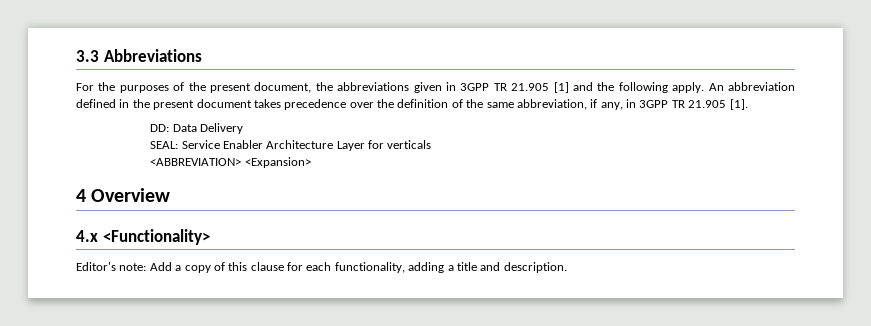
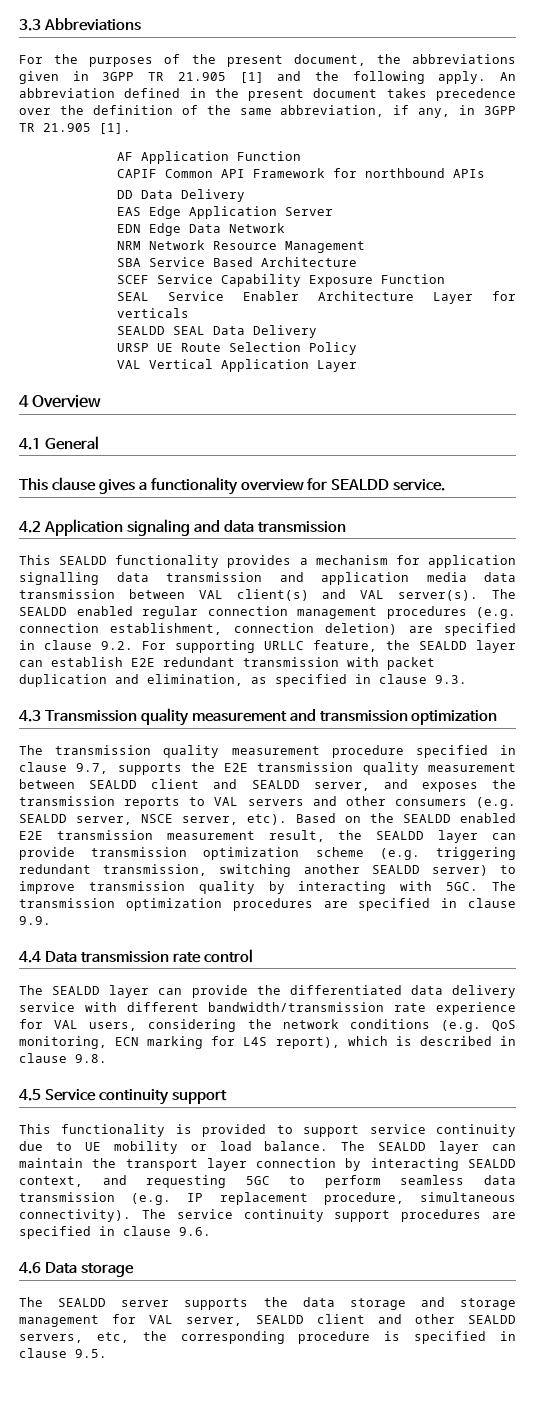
[150,123,243,134] [150,141,179,149] DD: Data Delivery // SEAL: -> [116,151,301,164] [116,168,485,178] [116,189,245,202] [116,206,333,219] [116,223,285,236] [116,240,365,253] [116,257,357,267] [116,274,445,287] [116,292,149,301] AF Application Function // CAPIF Common API Framework for northbound APIs // DD Data Delivery // EAS Edge Application Server // EDN Edge Data Network // NRM Network Resource Management // SBA Service Based Architecture // SCEF Service Capability Exposure Function // SEAL
[150,157,311,168] [76,188,171,202] [76,229,210,245] [76,262,567,273] <ABBREVIATION> <Expansion> // 4 Overview // 4.x <Functionality> // Editor's note: Add a copy of this clause for each functionality, adding a title and description. -> [116,325,317,338] [116,342,357,355] [116,359,357,372] [19,395,102,408] [19,436,99,450] [19,477,446,495] [19,519,346,536] [19,555,517,568] [19,572,516,585] [19,589,516,601] [19,606,516,619] [19,623,516,636] [19,640,516,653] [19,657,435,670] [19,674,467,687] [19,708,498,726] [19,745,516,758] [19,762,516,775] [19,779,516,792] [19,796,516,809] [19,813,516,825] [19,830,516,843] [19,847,516,860] [19,864,517,877] [19,881,516,894] [19,898,516,911] [19,916,51,925] [19,949,253,963] [19,985,516,998] [19,1002,516,1015] [19,1019,516,1032] [19,1036,516,1049] [19,1053,107,1063] [19,1089,227,1105] [19,1124,516,1137] [19,1141,516,1154] [19,1158,516,1171] [19,1175,516,1188] [19,1192,516,1205] [19,1209,516,1222] [19,1226,211,1239] [19,1262,134,1277] [19,1297,516,1310] [19,1314,516,1327] [19,1331,516,1344] [19,1348,107,1358] SEALDD SEAL Data Delivery // URSP UE Route Selection Policy // VAL Vertical Application Layer // 4 Overview // 4.1 General // This clause gives a functionality overview for SEALDD service. // 4.2 Application signaling and data transmission // This SEALDD functionality provides a mechanism for application signalling data transmission and application media data transmission between VAL client(s) and VAL server(s). The SEALDD enabled regular connection management procedures (e.g. connection establishment, connection deletion) are specified in clause 9.2. For supporting URLLC feature, the SEALDD layer can establish E2E redundant transmission with packet duplication and elimination, as specified in clause 9.3. // 4.3 Transmission quality measurement and transmission optimization // The transmission quality measurement procedure specified in clause 9.7, supports the E2E transmission quality measurement between SEALDD client and SEALDD server, and exposes the transmission reports to VAL servers and other consumers (e.g. SEALDD server, NSCE server, etc). Based on the SEALDD enabled E2E transmission measurement result, the SEALDD layer can provide transmission optimization scheme (e.g. triggering redundant transmission, switching another SEALDD server) to improve transmission quality by interacting with 5GC. The transmission optimization procedures are specified in clause 9.9. // 4.4 Data transmission rate control // The SEALDD layer can provide the differentiated data delivery service with different bandwidth/transmission rate experience for VAL users, considering the network conditions (e.g. QoS monitoring, ECN marking for L4S report), which is described in clause 9.8. // 4.5 Service continuity support // This functionality is provided to support service continuity due to UE mobility or load balance. The SEALDD layer can maintain the transport layer connection by interacting SEALDD context, and requesting 5GC to perform seamless data transmission (e.g. IP replacement procedure, simultaneous connectivity). The service continuity support procedures are specified in clause 9.6. // 4.6 Data storage // The SEALDD server supports the data storage and storage management for VAL server, SEALDD client and other SEALDD servers, etc, the corresponding procedure is specified in clause 9.5.

